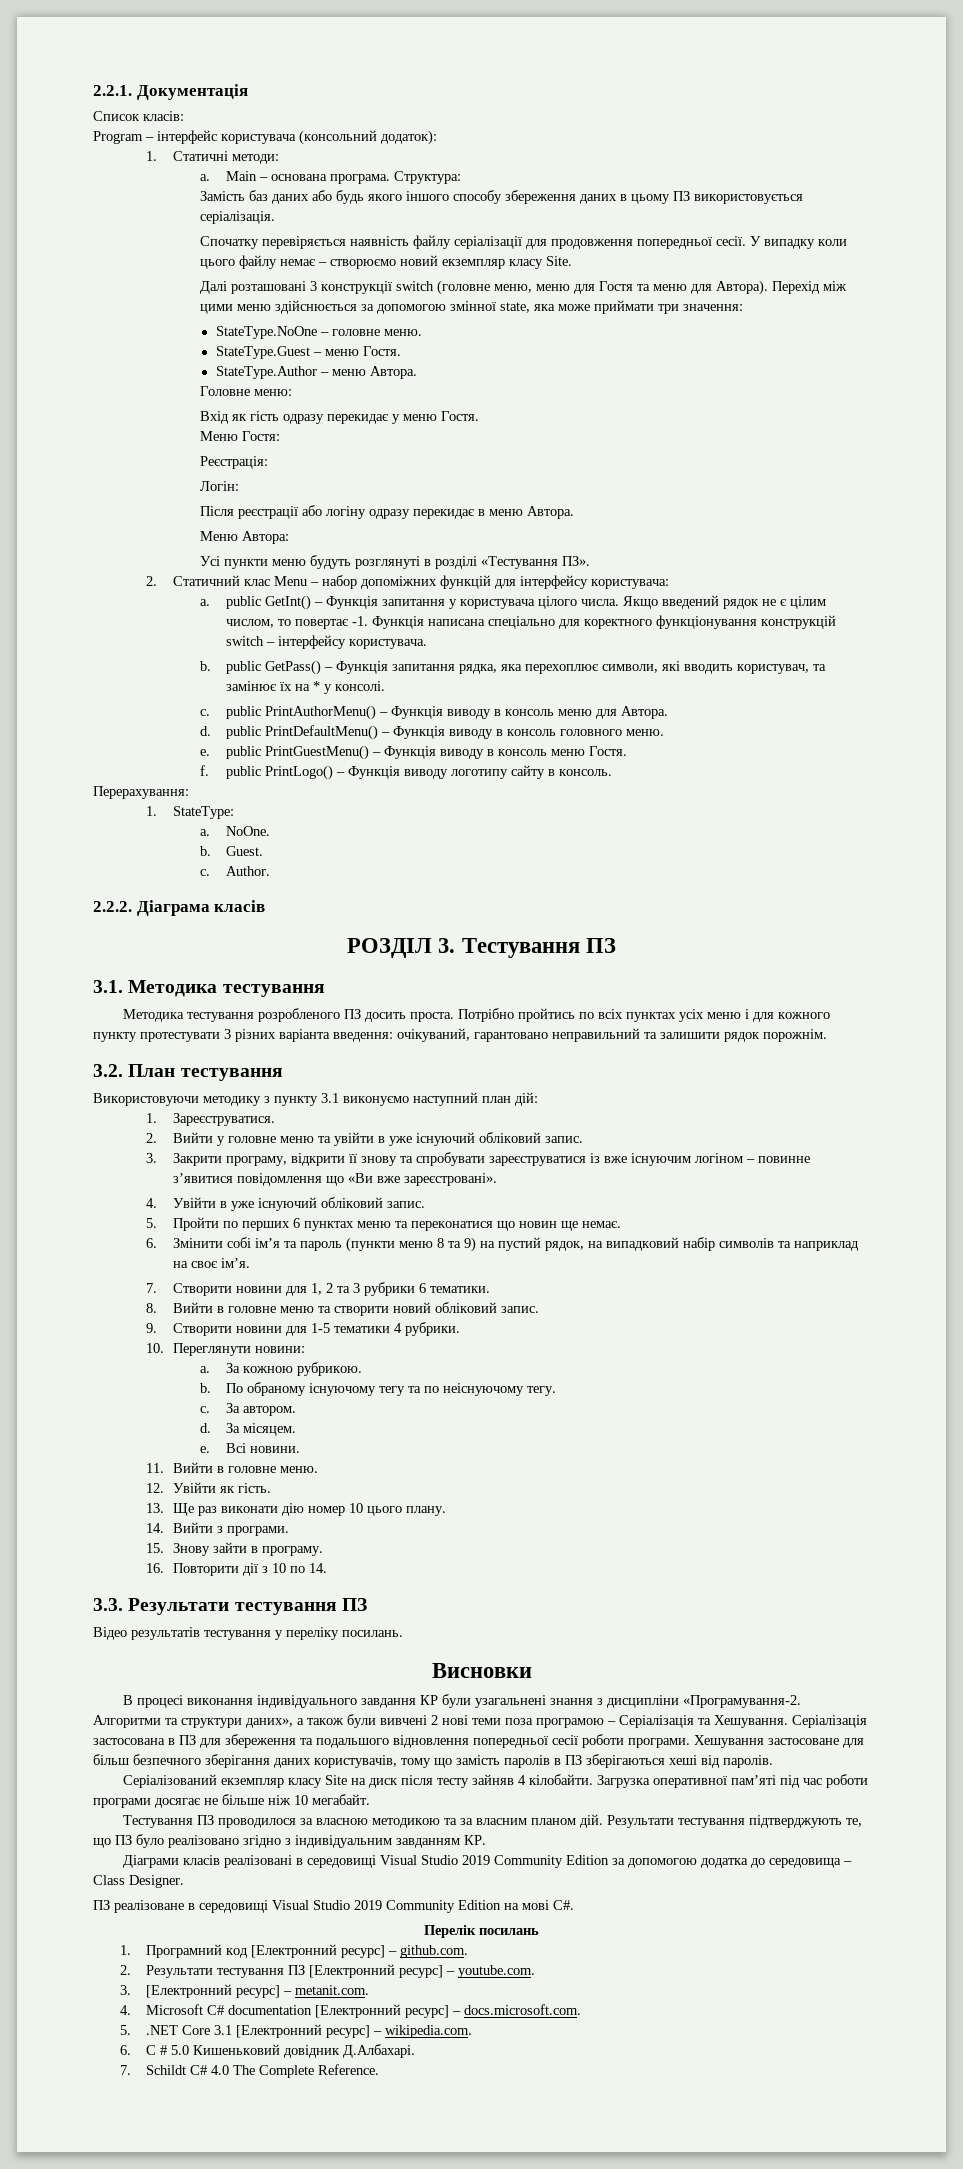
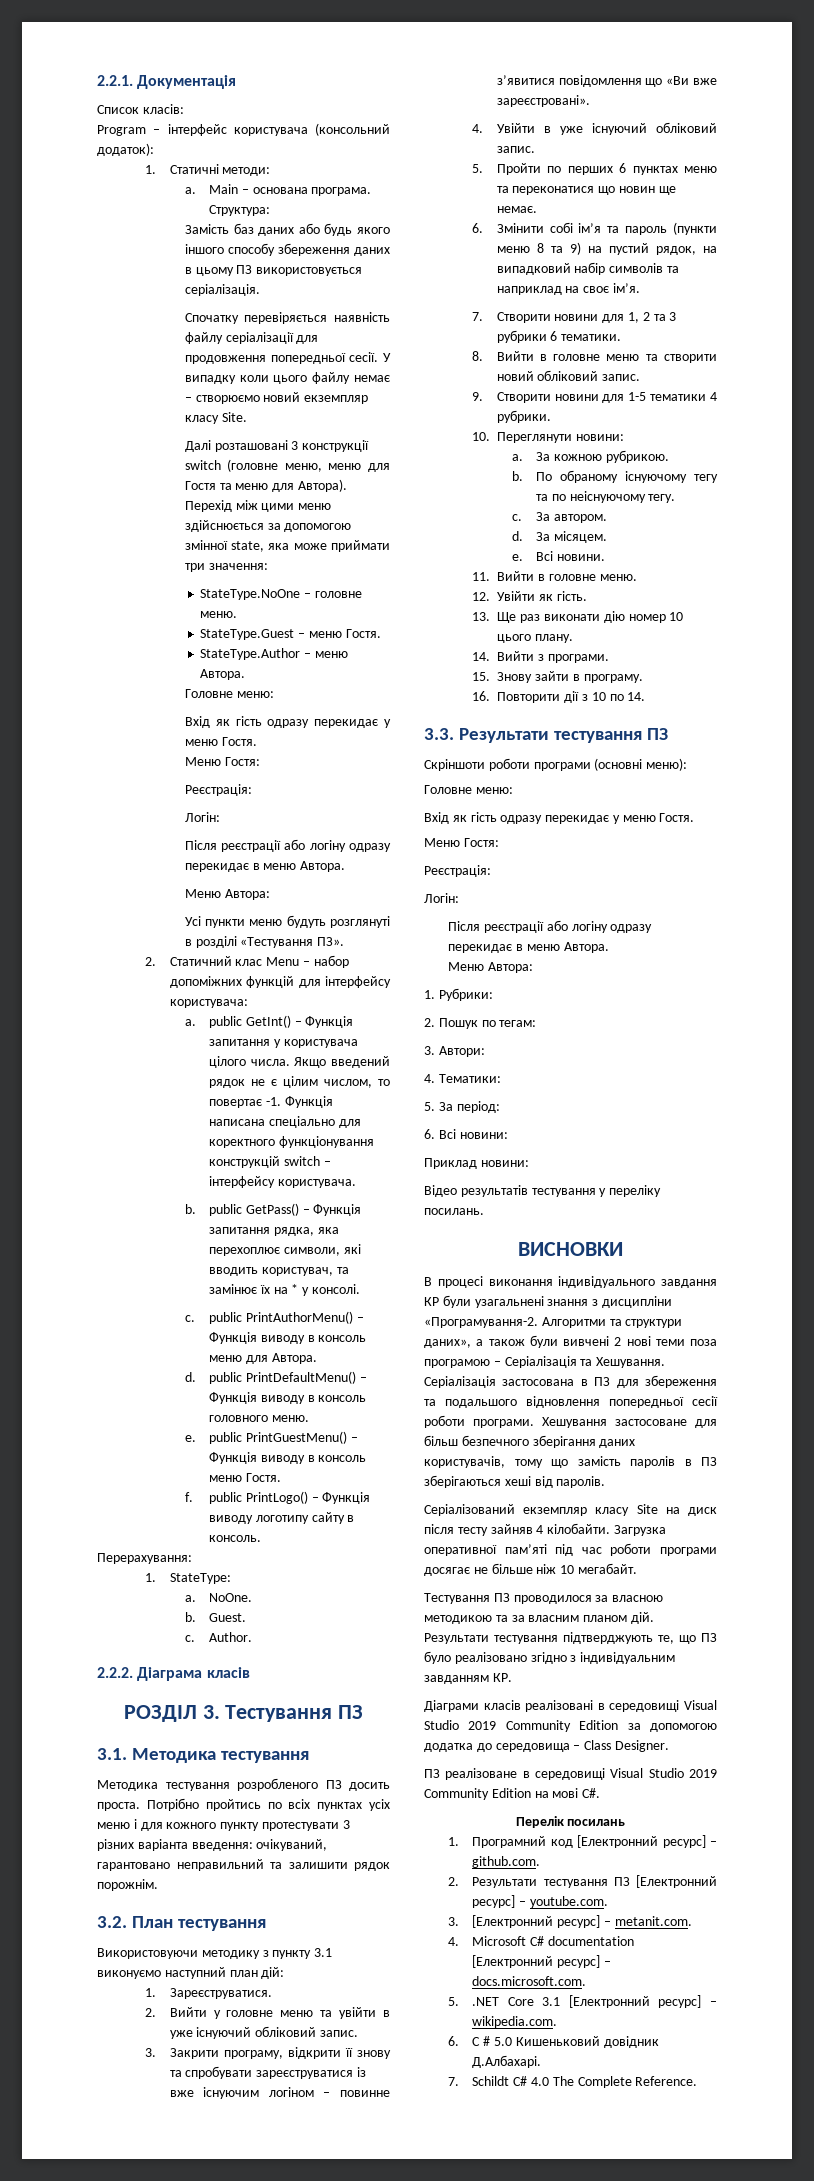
(367, 1604) none -> [424,758,688,771] [424,785,513,794] [424,812,695,824] [424,838,499,847] [424,865,491,877] [424,893,459,903] [448,920,653,933] [448,942,609,953] [448,962,534,973] [424,988,493,1001] [424,1018,537,1029] [424,1046,485,1057] [424,1074,501,1083] [424,1101,500,1113] [424,1129,508,1139] [424,1158,529,1169] // Скріншоти роботи програми (основні меню): // Головне меню: // Вхід як гість одразу перекидає у меню Гостя. // Меню Гостя: // Реєстрація: // Логін: // Після реєстрації або логіну одразу перекидає в меню Автора. // Меню Автора: // 1. Рубрики: // 2. Пошук по тегам: // 3. Автори: // 4. Тематики: // 5. За період: // 6. Всі новини: // Приклад новини:
[431,1663,532,1678] Висновки -> [518,1242,623,1256] ВИСНОВКИ

